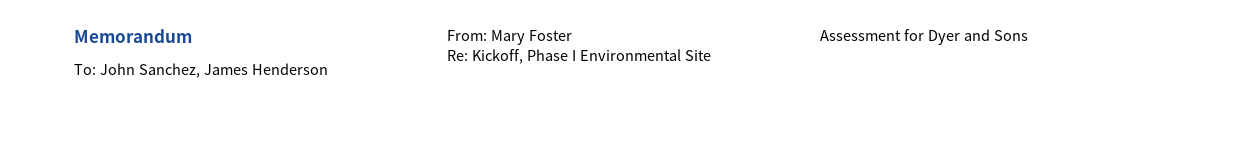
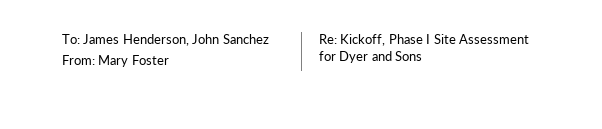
[74,29,192,43] [74,63,328,78] Memorandum // To: John Sanchez, James Henderson -> [62,34,269,46] To: James Henderson, John Sanchez
[579,49,681,61] Environmental -> (431, 39) none

